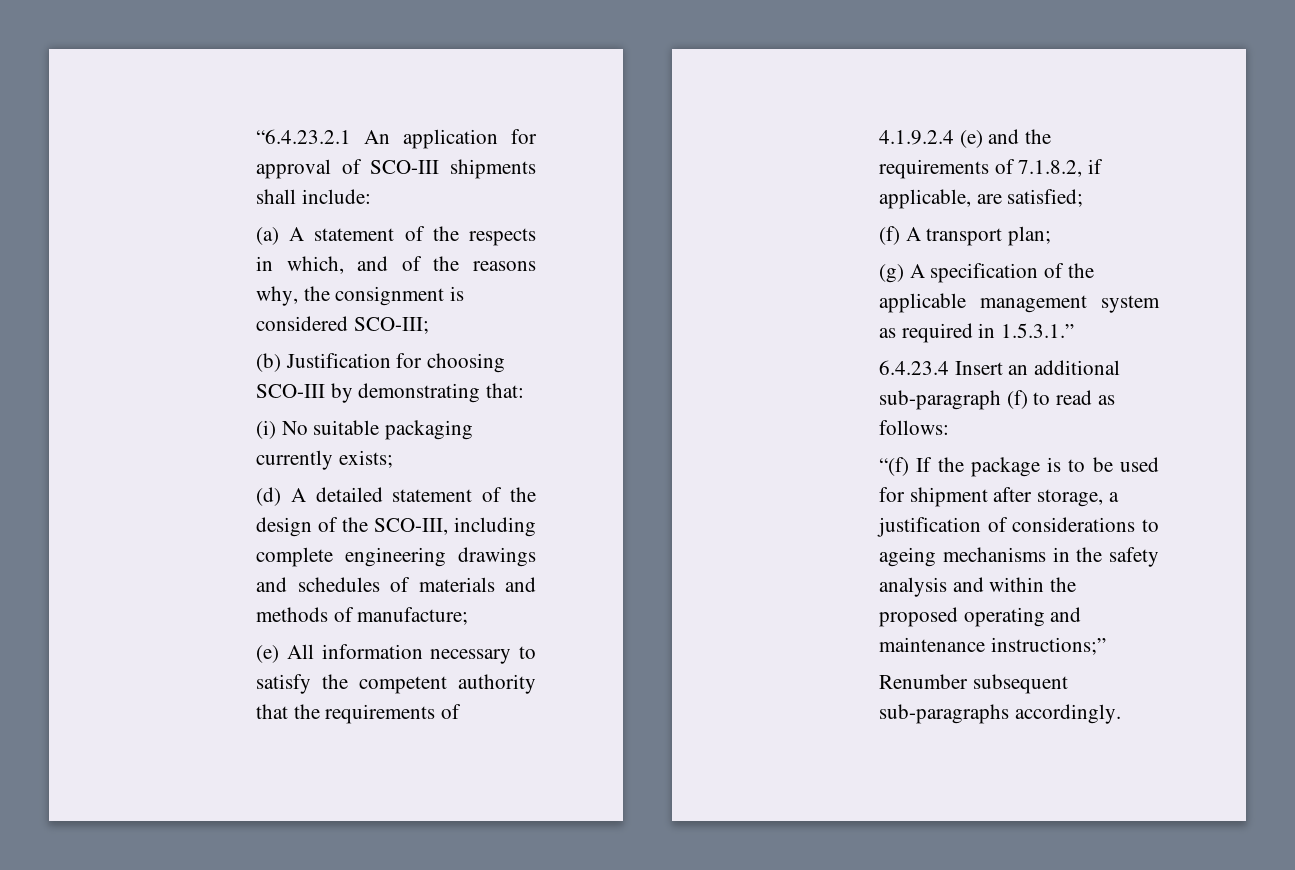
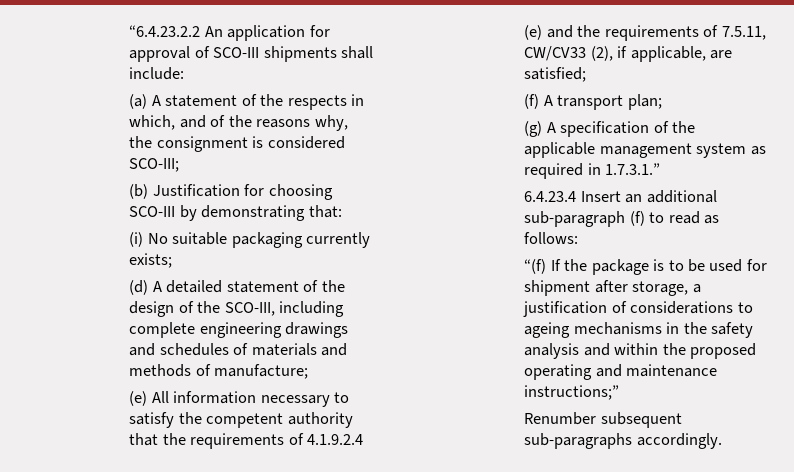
[256,129,351,144] “6.4.23.2.1 -> [129,25,201,37] “6.4.23.2.2
[1018,160,1083,177] 7.1.8.2, -> [721,26,766,40] [524,46,613,61] 7.5.11, CW/CV33 (2),
[1001,323,1075,338] 1.5.3.1.” -> [605,163,661,175] 1.7.3.1.”

